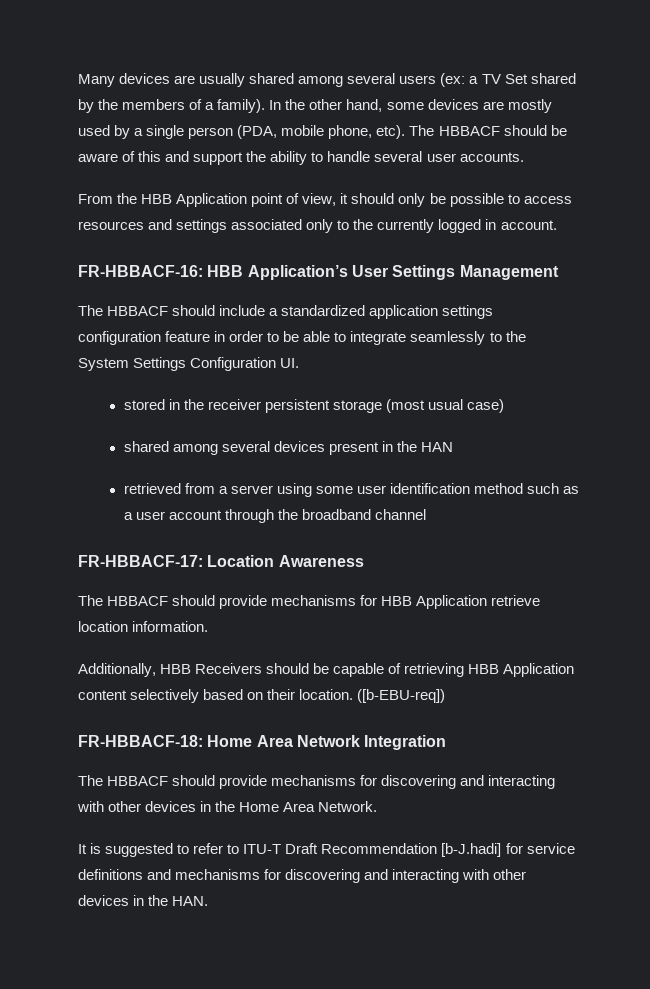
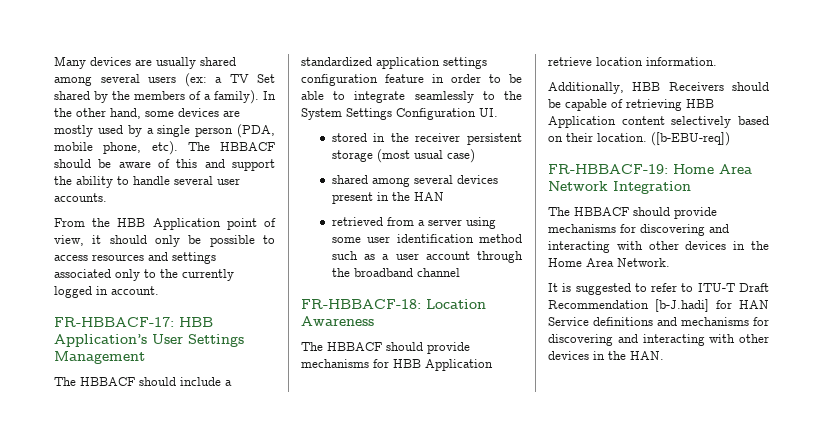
[78,265,203,277] FR-HBBACF-16: -> [54,317,174,327] FR-HBBACF-17:
[78,555,203,567] FR-HBBACF-17: -> [301,299,421,309] FR-HBBACF-18:
[78,735,203,747] FR-HBBACF-18: -> [548,164,668,174] FR-HBBACF-19:
[526,843,575,854] service -> [739,300,769,309] [548,317,589,326] HAN Service

